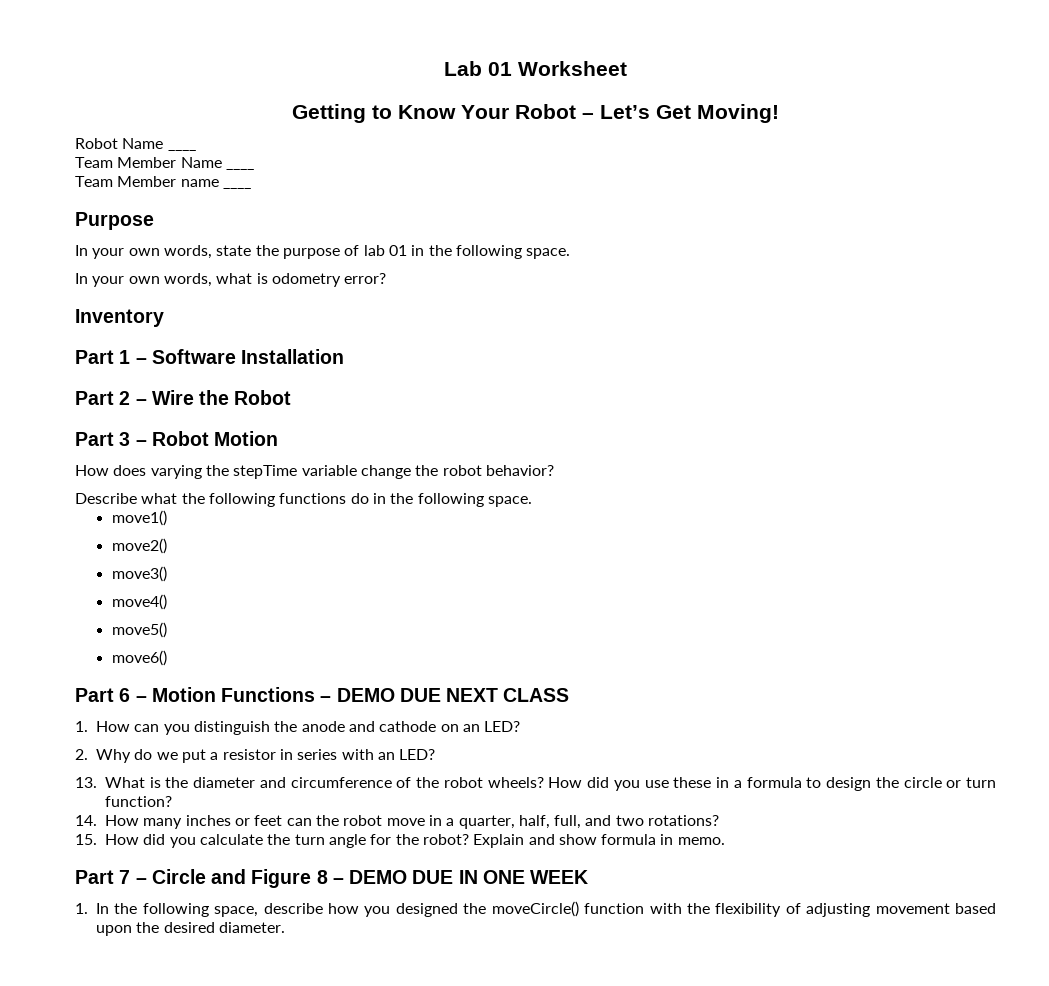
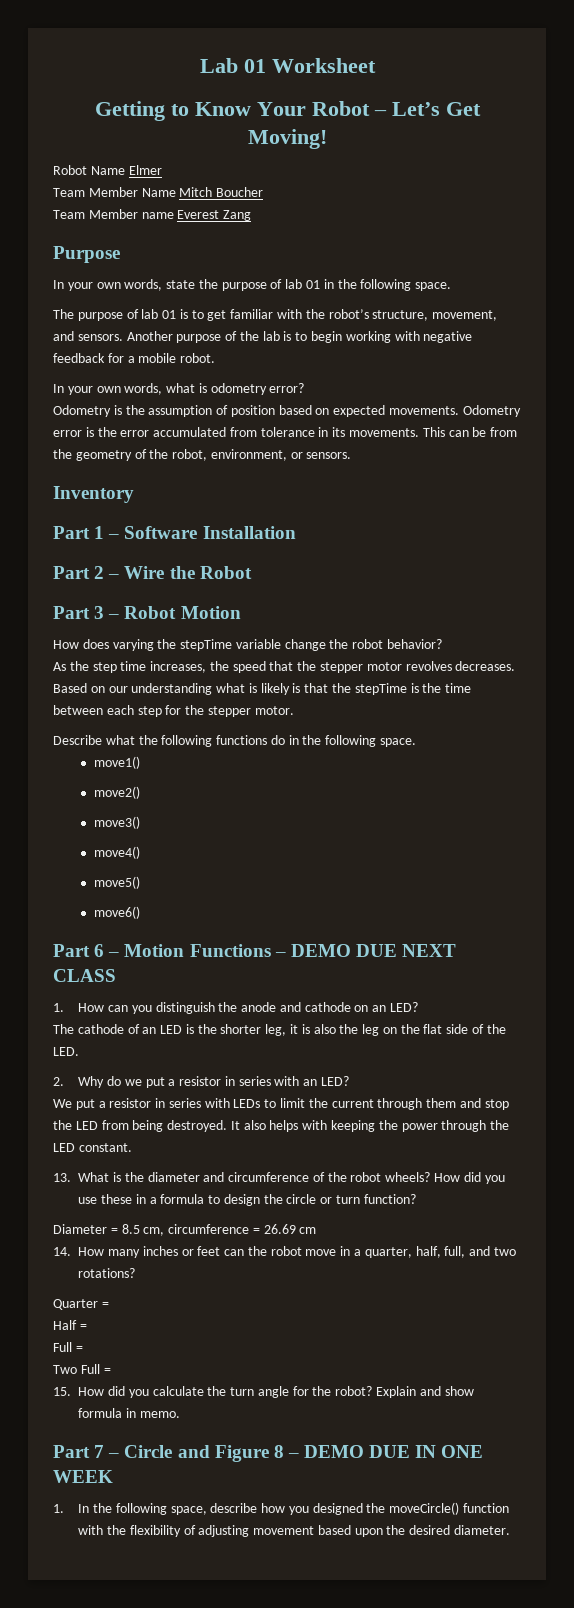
[167,149,196,151] ____ -> [128,165,162,175] Elmer
[225,168,254,170] ____ -> [179,187,264,197] Mitch Boucher
[222,187,251,189] ____ -> [177,210,252,221] Everest Zang
(571, 253) none -> [53,309,498,321] [53,331,473,343] [53,353,216,363] // The purpose of lab 01 is to get familiar with the robot’s structure, movement, and sensors. Another purpose of the lab is to begin working with negative feedback for a mobile robot.
(387, 278) none -> [53,405,521,417] [53,427,518,437] [53,449,352,461] // Odometry is the assumption of position based on expected movements. Odometry error is the error accumulated from tolerance in its movements. This can be from the geometry of the robot, environment, or sensors.
(554, 470) none -> [53,661,516,673] [53,683,472,695] [53,705,294,717] // As the step time increases, the speed that the stepper motor revolves decreases. Based on our understanding what is likely is that the stepTime is the time between each step for the stepper motor.
(521, 726) none -> [53,1024,506,1036] [53,1047,79,1056] // The cathode of an LED is the shorter leg, it is also the leg on the flat side of the LED.
(436, 754) none -> [53,1098,509,1110] [53,1120,510,1132] [53,1143,132,1152] // We put a resistor in series with LEDs to limit the current through them and stop the LED from being destroyed. It also helps with keeping the power through the LED constant.
(172, 801) none -> [53,1224,317,1236] // Diameter = 8.5 cm, circumference = 26.69 cm
(720, 820) none -> [53,1299,109,1310] [53,1320,87,1330] [53,1342,83,1352] [53,1364,111,1374] // Quarter = // Half = // Full = // Two Full =

